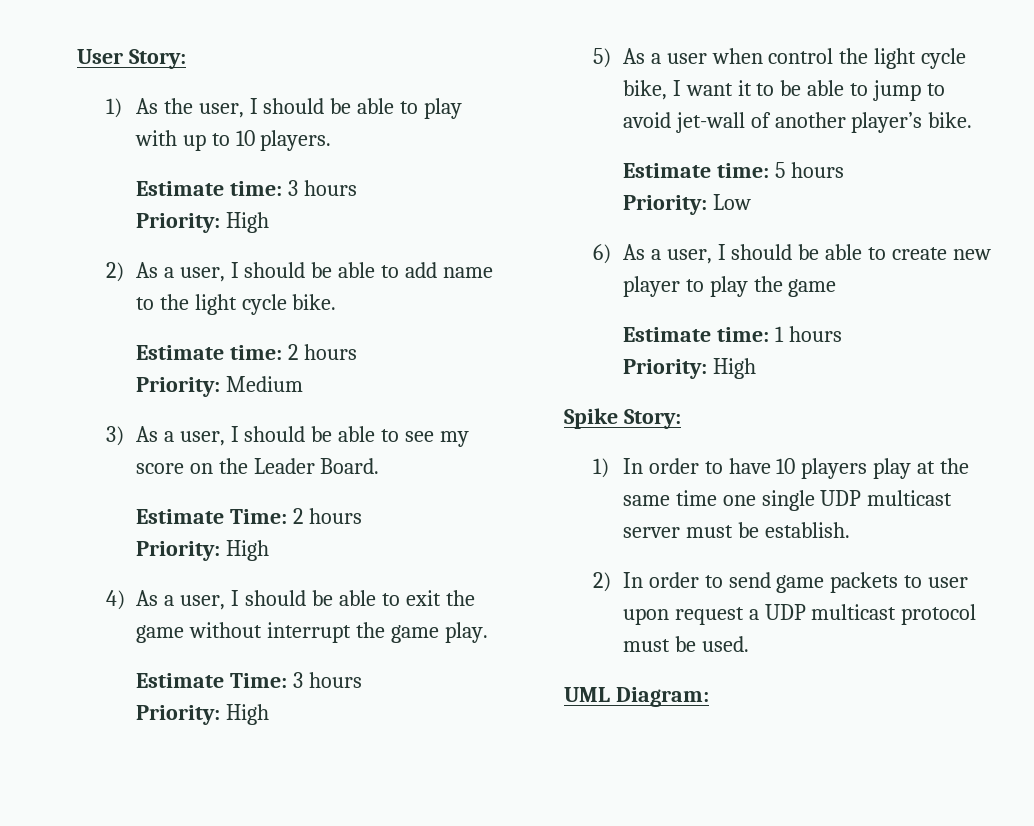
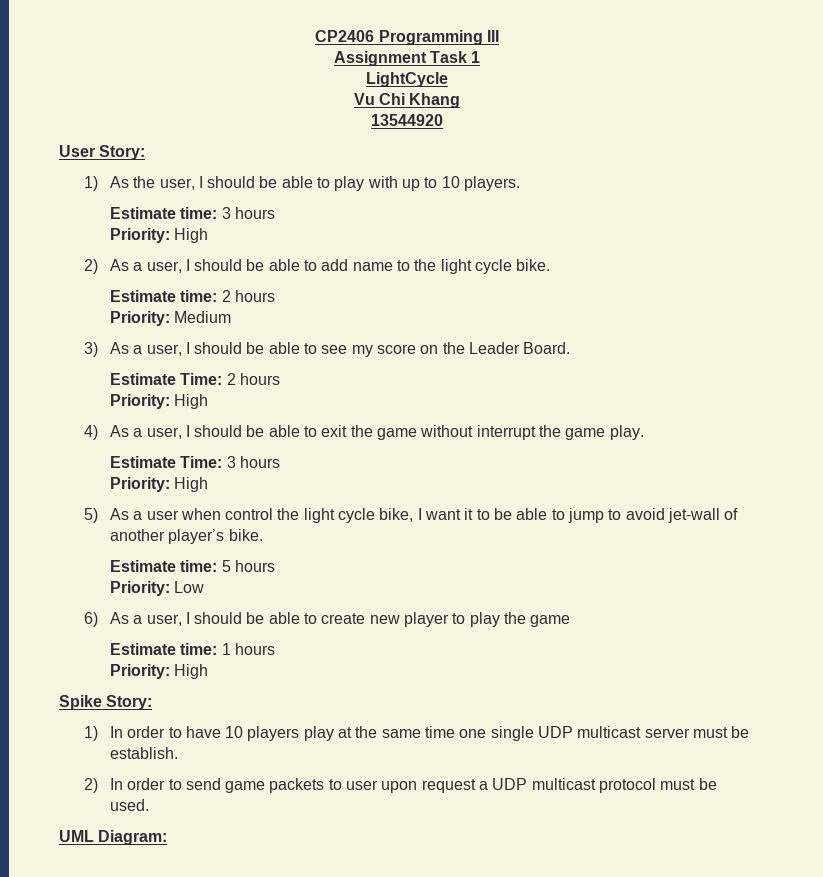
(77, 56) none -> [315,30,499,45] [333,51,481,66] [366,72,448,87] [353,93,461,108] [371,114,443,126] CP2406 Programming III // Assignment Task 1 // LightCycle // Vu Chi Khang // 13544920 //

